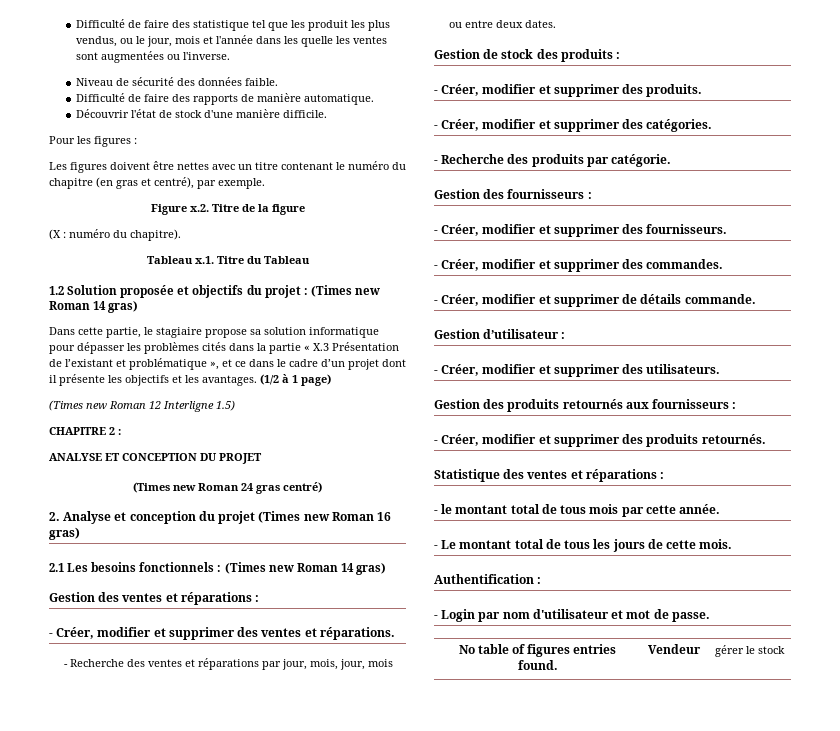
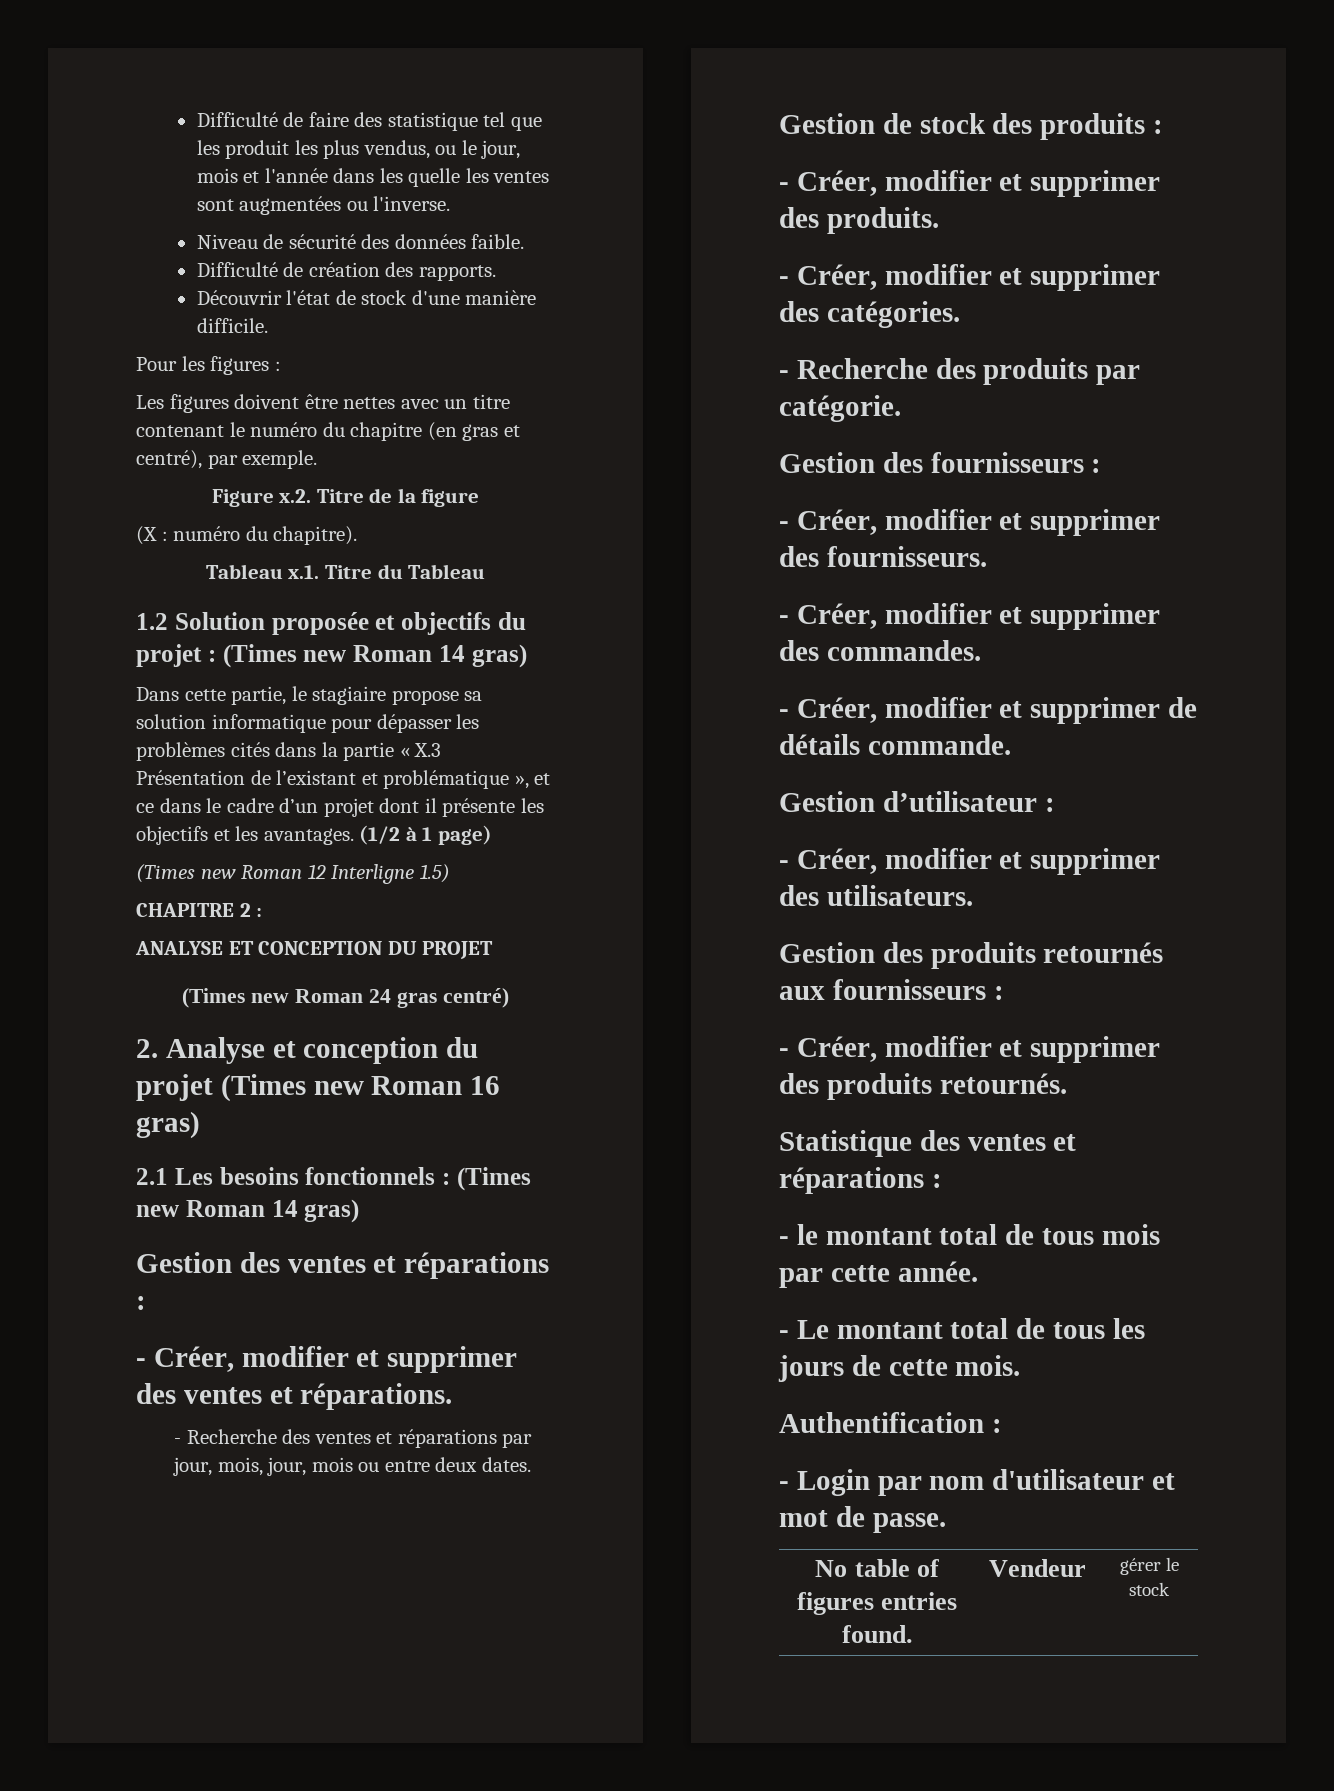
[144,93,375,105] faire des rapports de manière automatique. -> [308,262,496,281] création des rapports.

